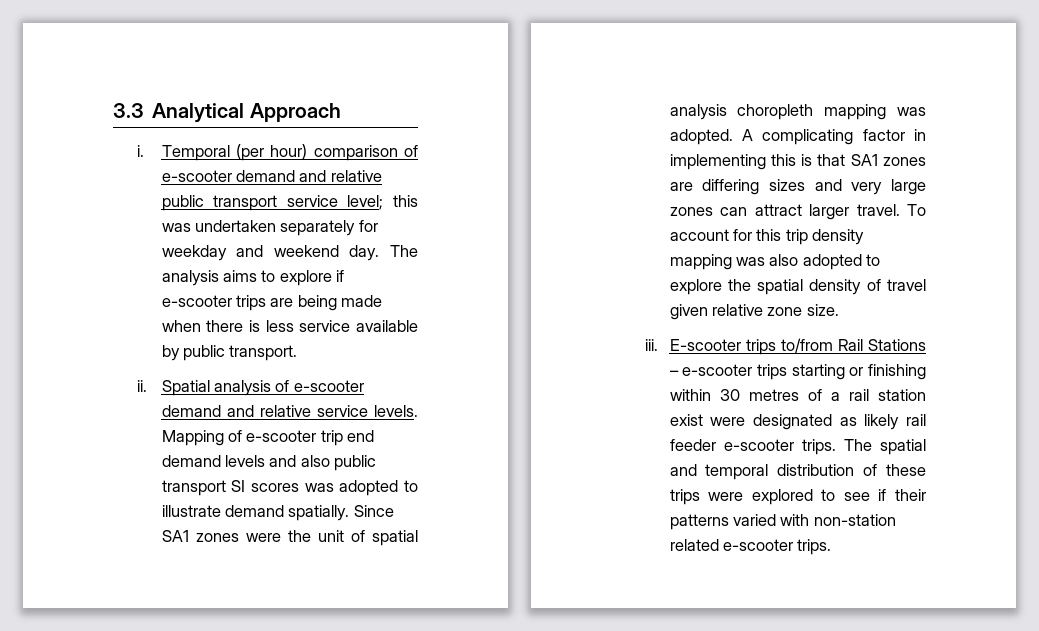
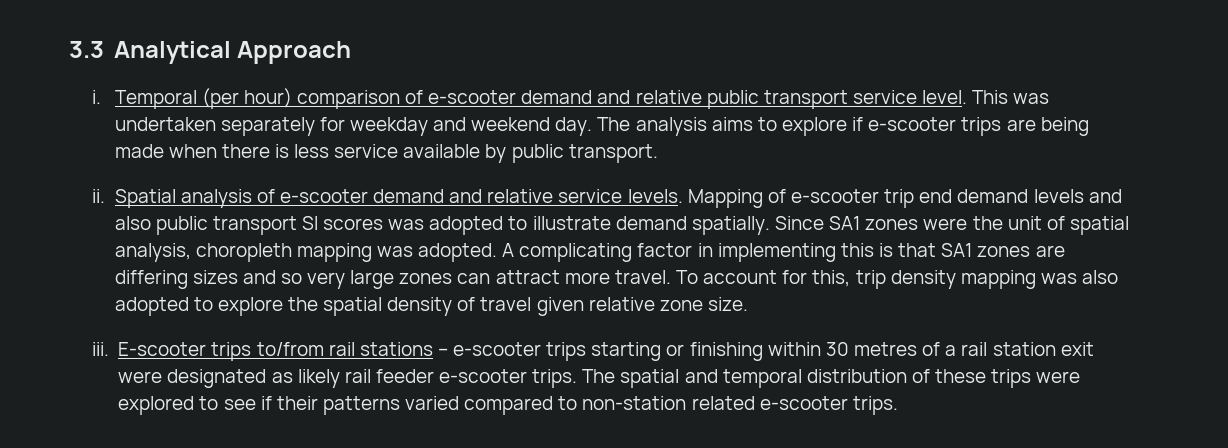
[347,195,419,210] level; this -> [922,90,1009,104] level. This
[669,104,727,120] analysis -> [114,243,191,262] analysis,
(842, 185) none -> [280,273,302,284] so
[808,204,849,220] larger -> [564,272,610,284] more
[756,229,782,241] this -> [812,270,851,287] this,
[837,339,926,351] Rail Stations -> [328,342,433,356] rail stations
[669,414,703,426] exist -> [1060,342,1094,356] exit
[780,514,810,526] with -> [464,396,578,415] compared to

